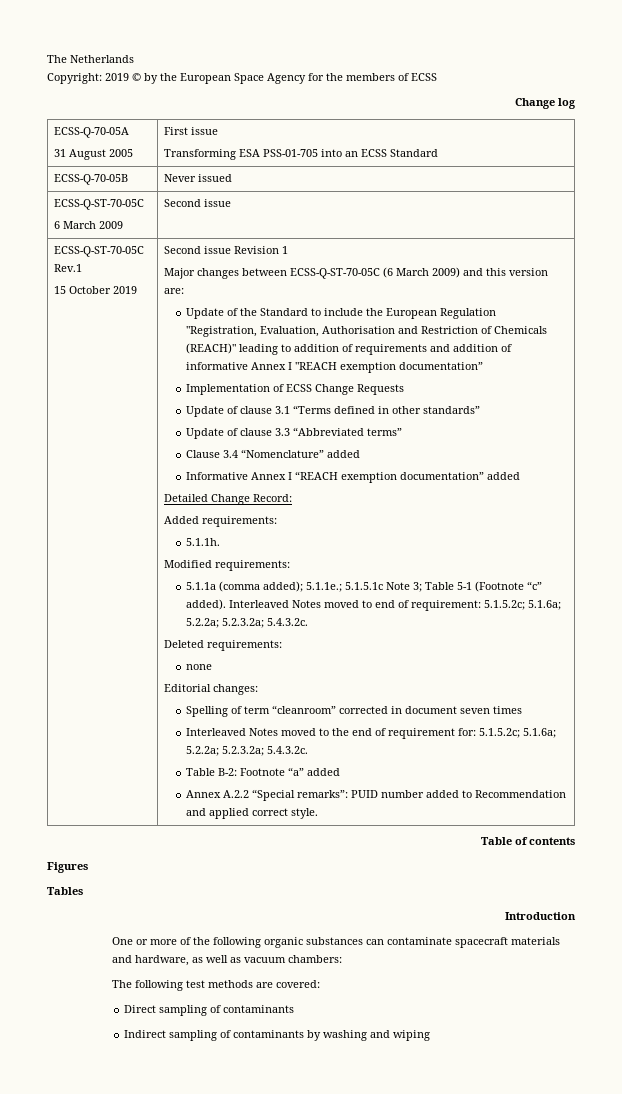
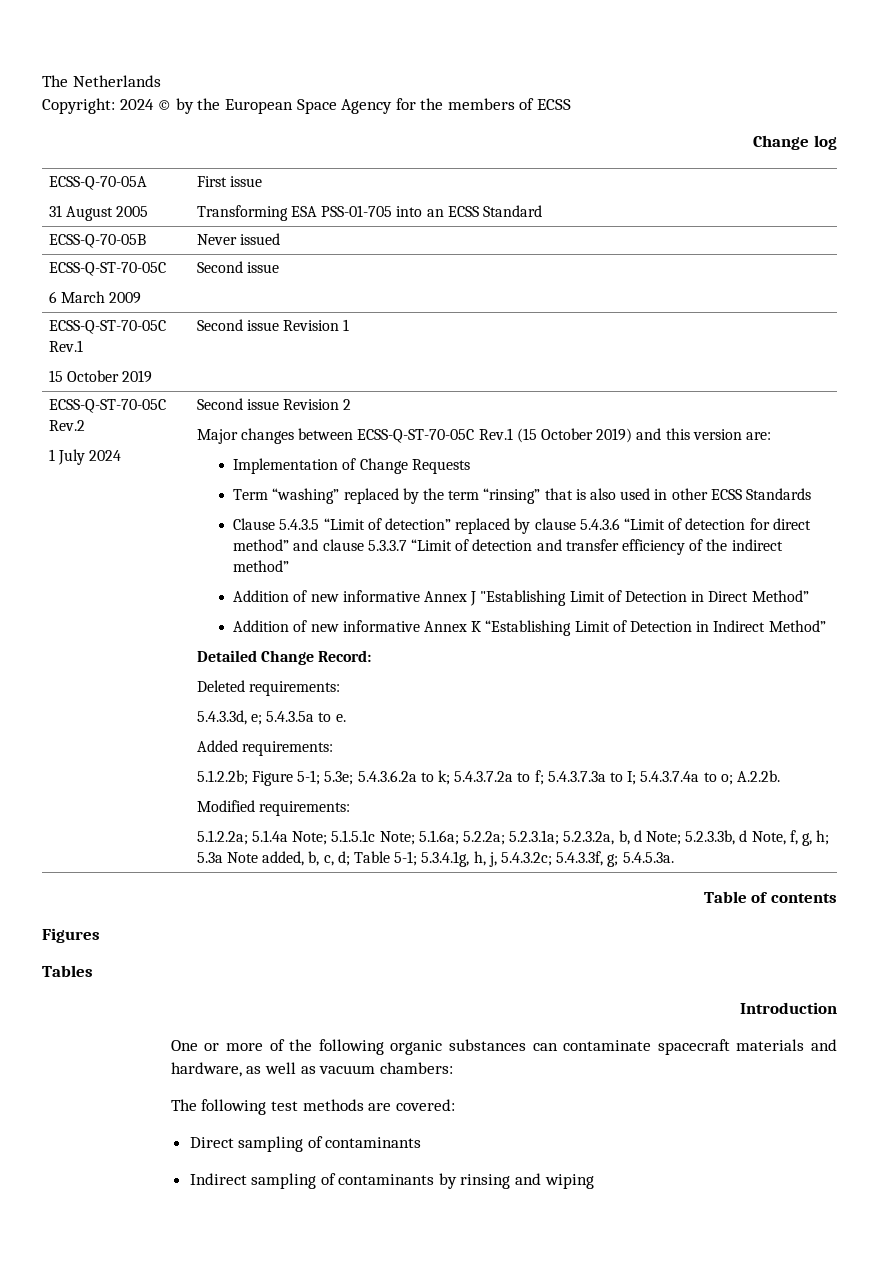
[105,73,129,81] 2019 -> [119,99,154,110] 2024
(288, 250) none -> [48,399,166,413] [48,420,85,431] [48,449,122,465] [196,398,352,410] // ECSS-Q-ST-70-05C Rev.2 // 1 July 2024 | Second issue Revision 2
[382,267,460,278] (6 March 2009) -> [478,428,633,443] Rev.1 (15 October 2019)
[185,308,496,319] [185,326,547,337] [185,343,512,355] [185,362,483,373] // Update of the Standard to include the European Regulation "Registration, Evaluation, Authorisation and Restriction of Chemicals (REACH)" leading to addition of requirements and addition of informative Annex I "REACH exemption documentation” -> (771, 436) none
[285,384,312,392] ECSS -> (357, 464) none
[185,405,480,417] [185,427,402,439] [185,449,360,458] [185,471,520,483] [163,494,292,505] [163,516,277,527] [185,538,220,546] [163,560,290,571] [185,581,542,592] [185,599,561,611] [185,618,308,628] [163,640,282,651] [185,664,212,670] [163,684,258,695] [185,705,522,717] [185,728,556,739] [185,746,308,756] [185,767,340,776] [185,789,566,801] [185,808,318,819] Update of clause 3.1 “Terms defined in other standards” // Update of clause 3.3 “Abbreviated terms” // Clause 3.4 “Nomenclature” added // Informative Annex I “REACH exemption documentation” added // Detailed Change Record: // Added requirements: // 5.1.1h. // Modified requirements: // 5.1.1a (comma added); 5.1.1e.; 5.1.5.1c Note 3; Table 5-1 (Footnote “c” added). Interleaved Notes moved to end of requirement: 5.1.5.2c; 5.1.6a; 5.2.2a; 5.2.3.2a; 5.4.3.2c. // Deleted requirements: // none // Editorial changes: // Spelling of term “cleanroom” corrected in document seven times // Interleaved Notes moved to the end of requirement for: 5.1.5.2c; 5.1.6a; 5.2.2a; 5.2.3.2a; 5.4.3.2c. // Table B-2: Footnote “a” added // Annex A.2.2 “Special remarks”: PUID number added to Recommendation and applied correct style. -> [233,488,811,504] [233,518,811,534] [233,539,783,555] [233,560,290,572] [233,590,809,606] [233,620,826,636] [196,650,372,665] [196,680,341,696] [196,710,346,725] [196,740,334,756] [196,770,780,786] [196,800,351,816] [196,830,830,846] [196,851,674,867] Term “washing” replaced by the term “rinsing” that is also used in other ECSS Standards // Clause 5.4.3.5 “Limit of detection” replaced by clause 5.4.3.6 “Limit of detection for direct method” and clause 5.3.3.7 “Limit of detection and transfer efficiency of the indirect method” // Addition of new informative Annex J "Establishing Limit of Detection in Direct Method” // Addition of new informative Annex K “Establishing Limit of Detection in Indirect Method” // Detailed Change Record: // Deleted requirements: // 5.4.3.3d, e; 5.4.3.5a to e. // Added requirements: // 5.1.2.2b; Figure 5-1; 5.3e; 5.4.3.6.2a to k; 5.4.3.7.2a to f; 5.4.3.7.3a to I; 5.4.3.7.4a to o; A.2.2b. // Modified requirements: // 5.1.2.2a; 5.1.4a Note; 5.1.5.1c Note; 5.1.6a; 5.2.2a; 5.2.3.1a; 5.2.3.2a, b, d Note; 5.2.3.3b, d Note, f, g, h; 5.3a Note added, b, c, d; Table 5-1; 5.3.4.1g, h, j, 5.4.3.2c; 5.4.3.3f, g; 5.4.5.3a.
[322,1030,367,1041] washing -> [460,1174,511,1189] rinsing

